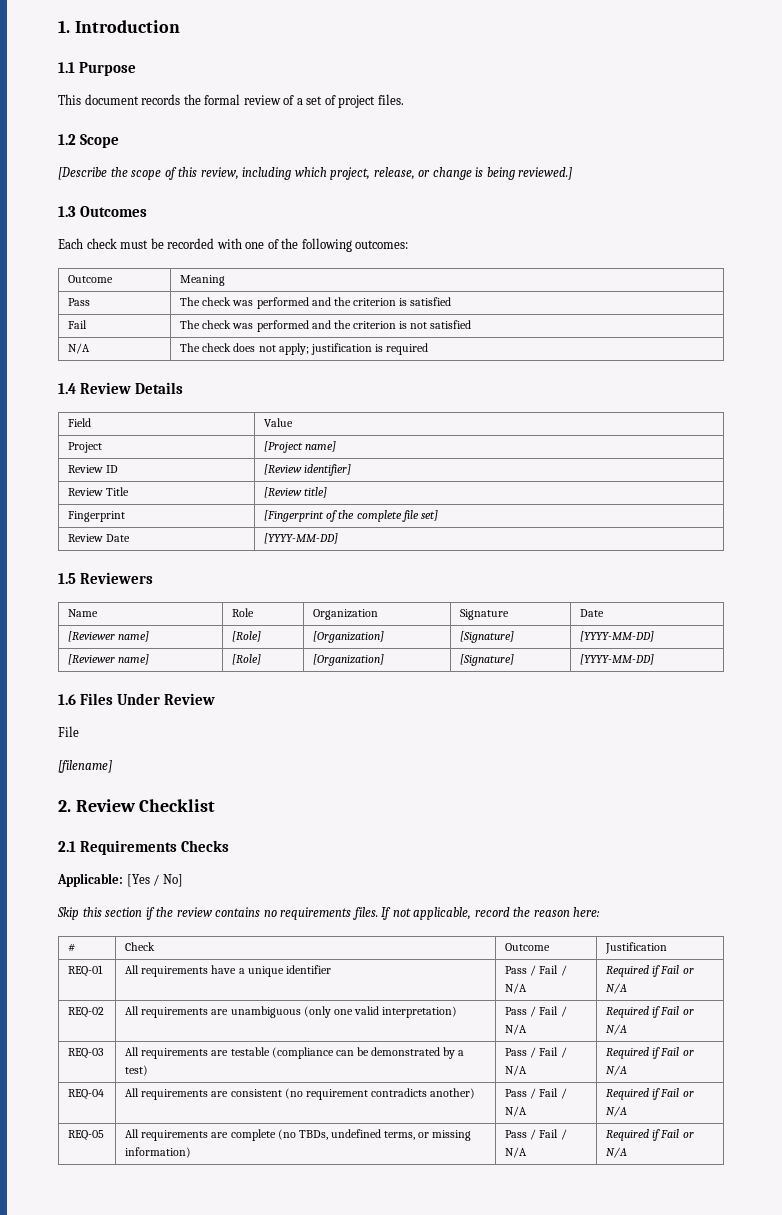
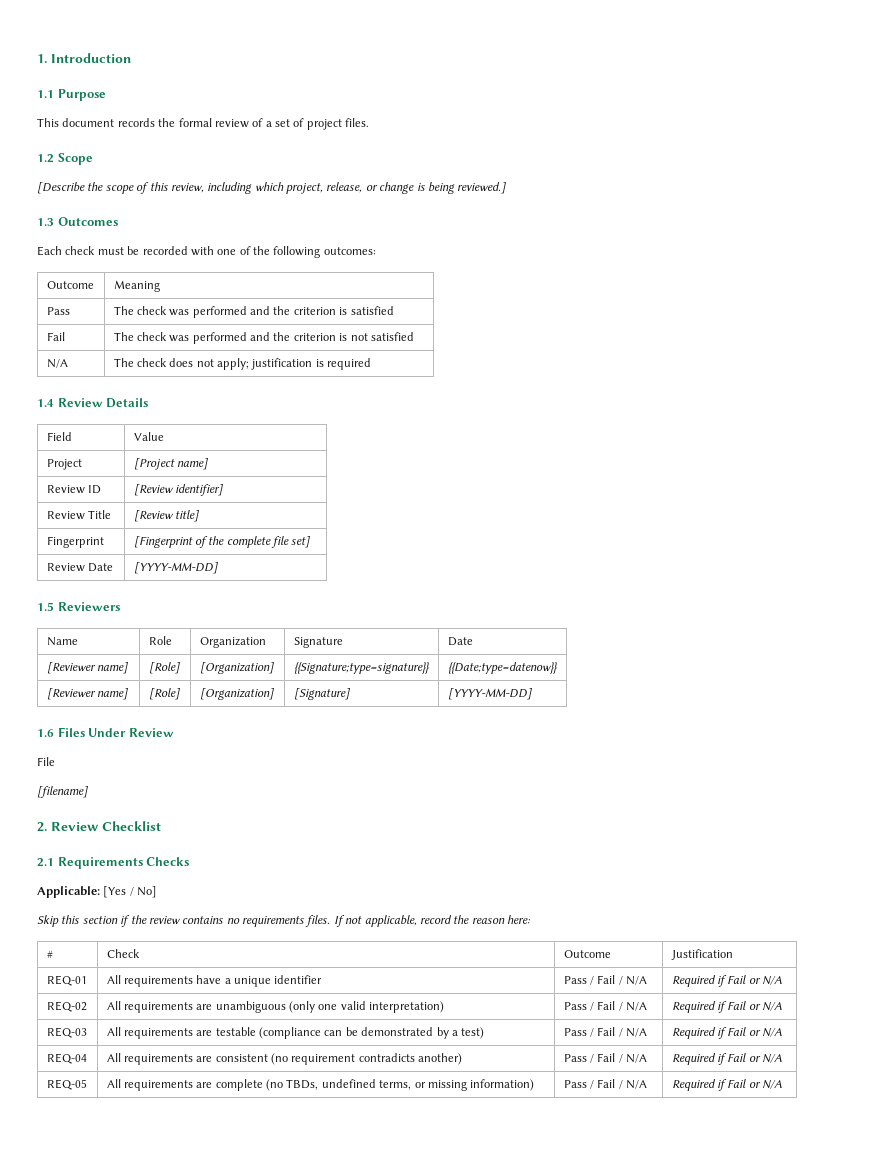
[460,631,515,643] [580,631,655,642] [Signature] | [YYYY-MM-DD] -> [293,662,429,674] [447,662,557,674] {{Signature;type=signature}} | {{Date;type=datenow}}

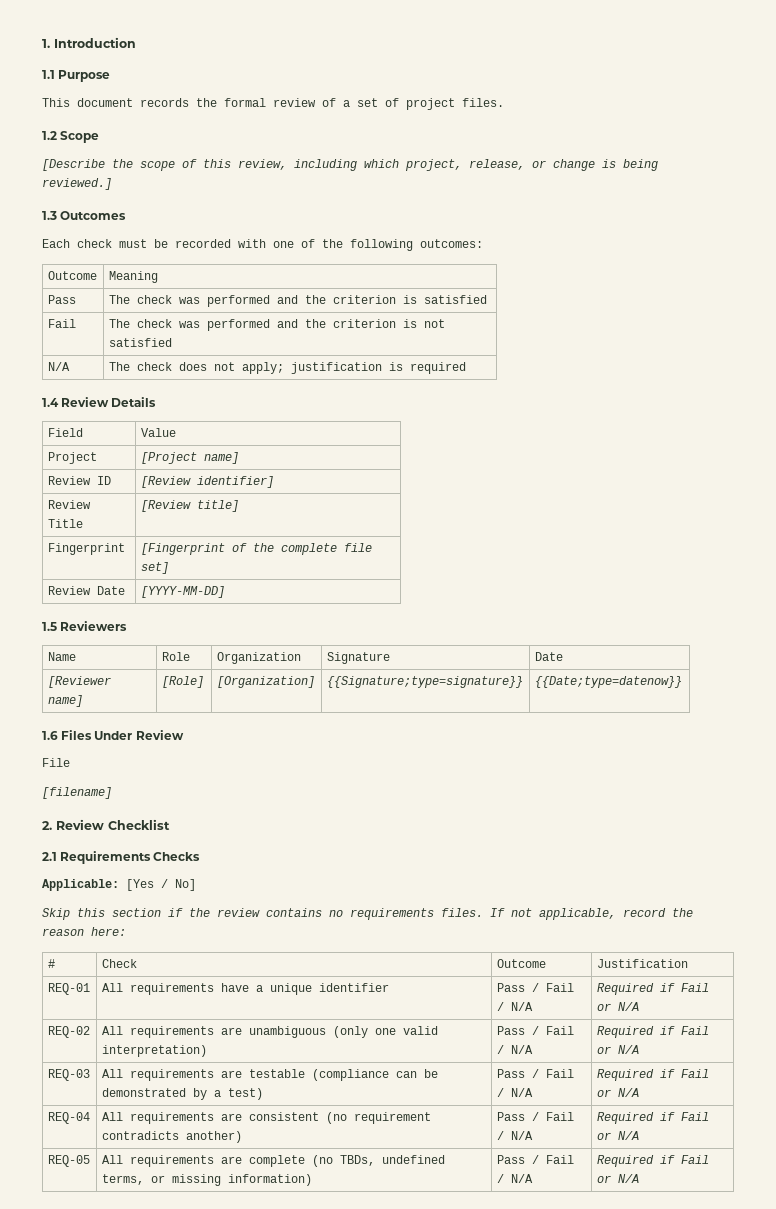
[46,688,128,700] [148,688,180,700] [199,688,274,700] [293,688,350,700] [447,688,532,700] // [Reviewer name] | [Role] | [Organization] | [Signature] | [YYYY-MM-DD] -> (682, 682) none

